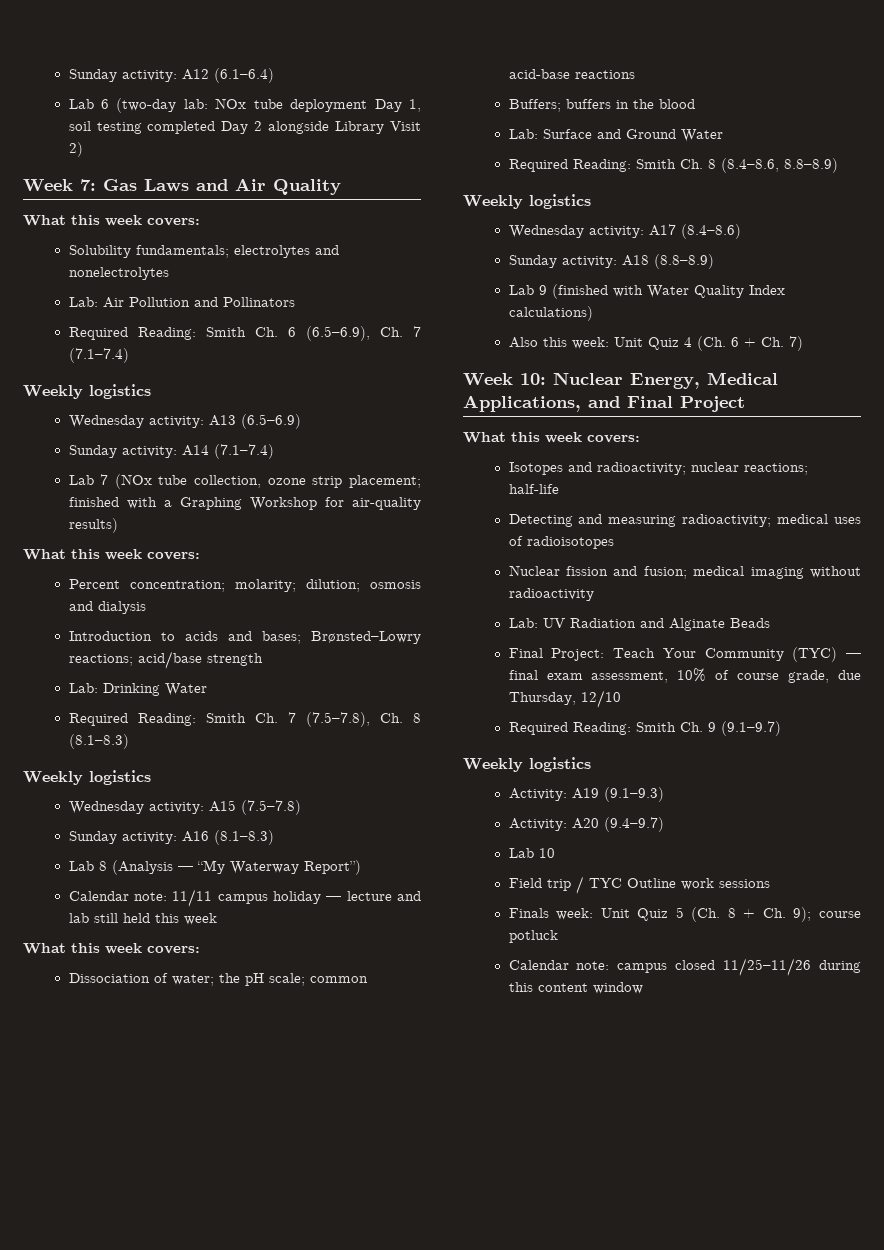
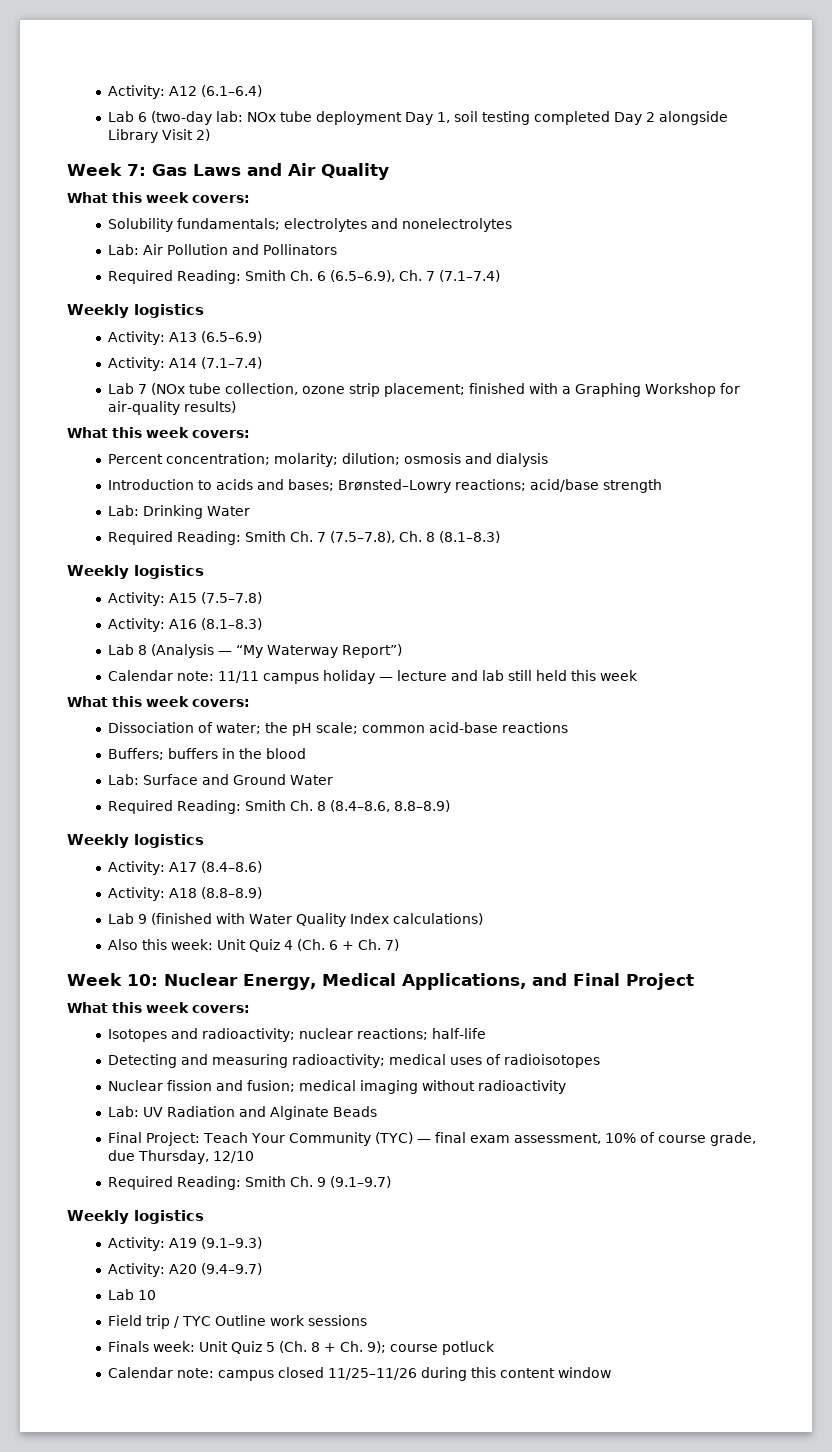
[68,69,177,82] Sunday activity: -> [107,85,165,99] Activity:
[68,415,204,428] Wednesday activity: -> [107,331,165,345] Activity:
[68,445,177,458] Sunday activity: -> [107,357,165,371] Activity:
[68,801,204,814] Wednesday activity: -> [107,592,165,606] Activity:
[68,831,177,844] Sunday activity: -> [107,618,165,632] Activity:
[508,225,644,238] Wednesday activity: -> [107,861,165,875] Activity:
[508,255,617,268] Sunday activity: -> [107,887,165,901] Activity:

